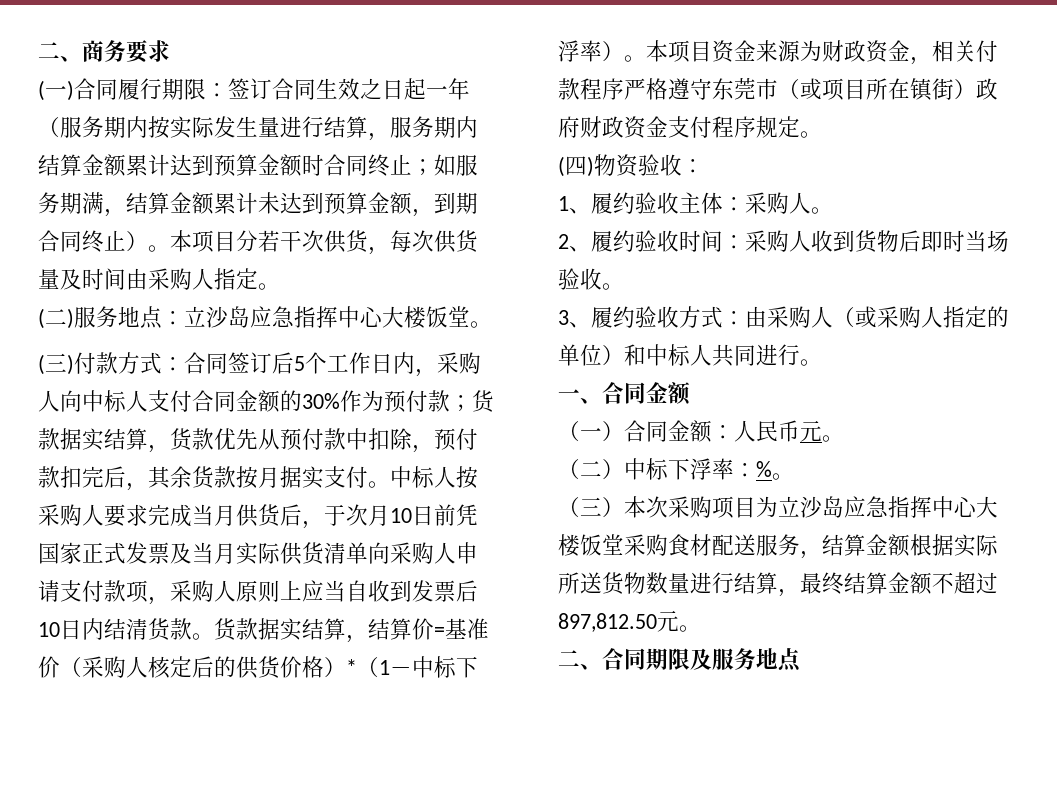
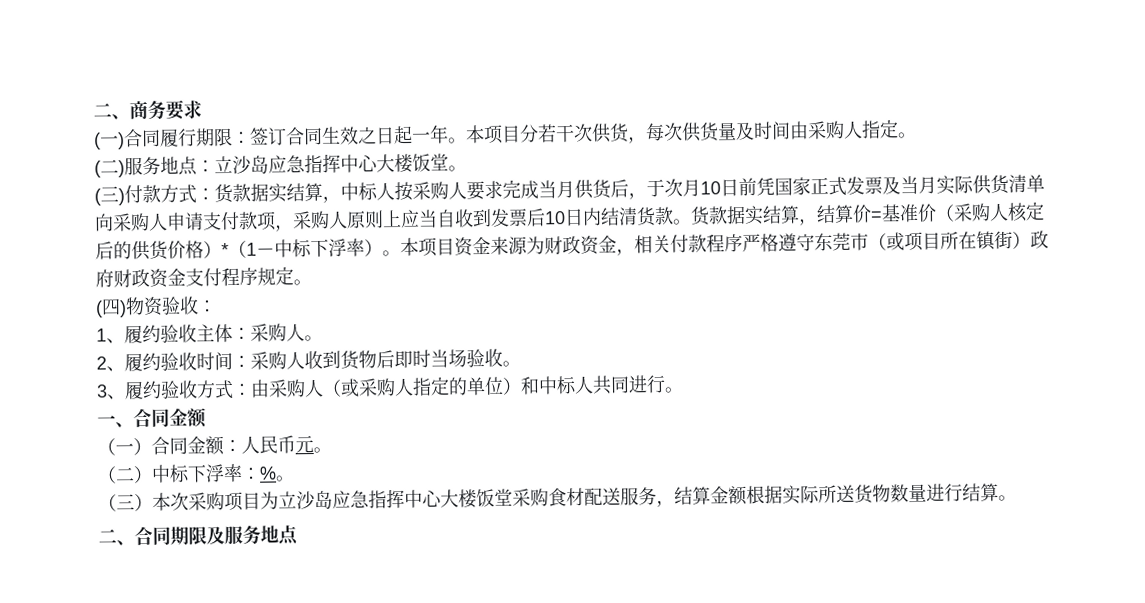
[38,116,478,141] [38,154,478,177] [38,192,478,217] [38,230,148,253] （服务期内按实际发生量进行结算，服务期内结算金额累计达到预算金额时合同终止；如服务期满，结算金额累计未达到预算金额，到期合同终止） -> (449, 134) none
[184,352,481,377] [38,390,495,413] [38,428,478,453] [38,466,390,491] 合同签订后5个工作日内，采购人向中标人支付合同金额的30%作为预付款；货款据实结算，货款优先从预付款中扣除，预付款扣完后，其余货款按月据实支付。 -> [214,182,341,204] 货款据实结算，
[778,572,998,597] [558,610,679,632] ，最终结算金额不超过897,812.50元 -> (999, 492) none

